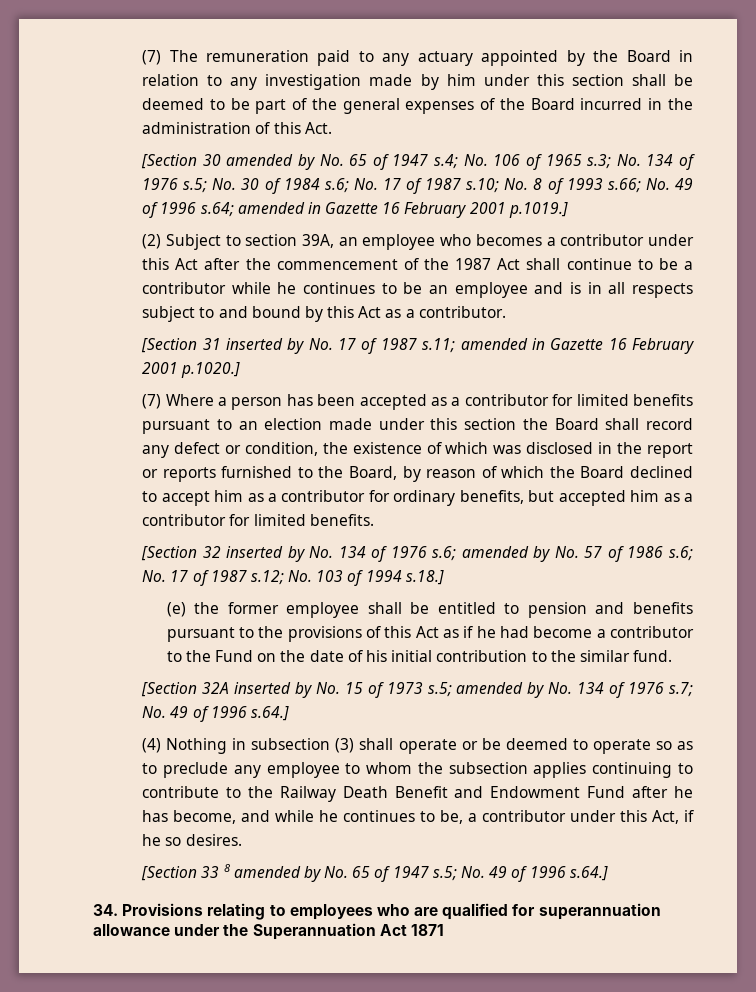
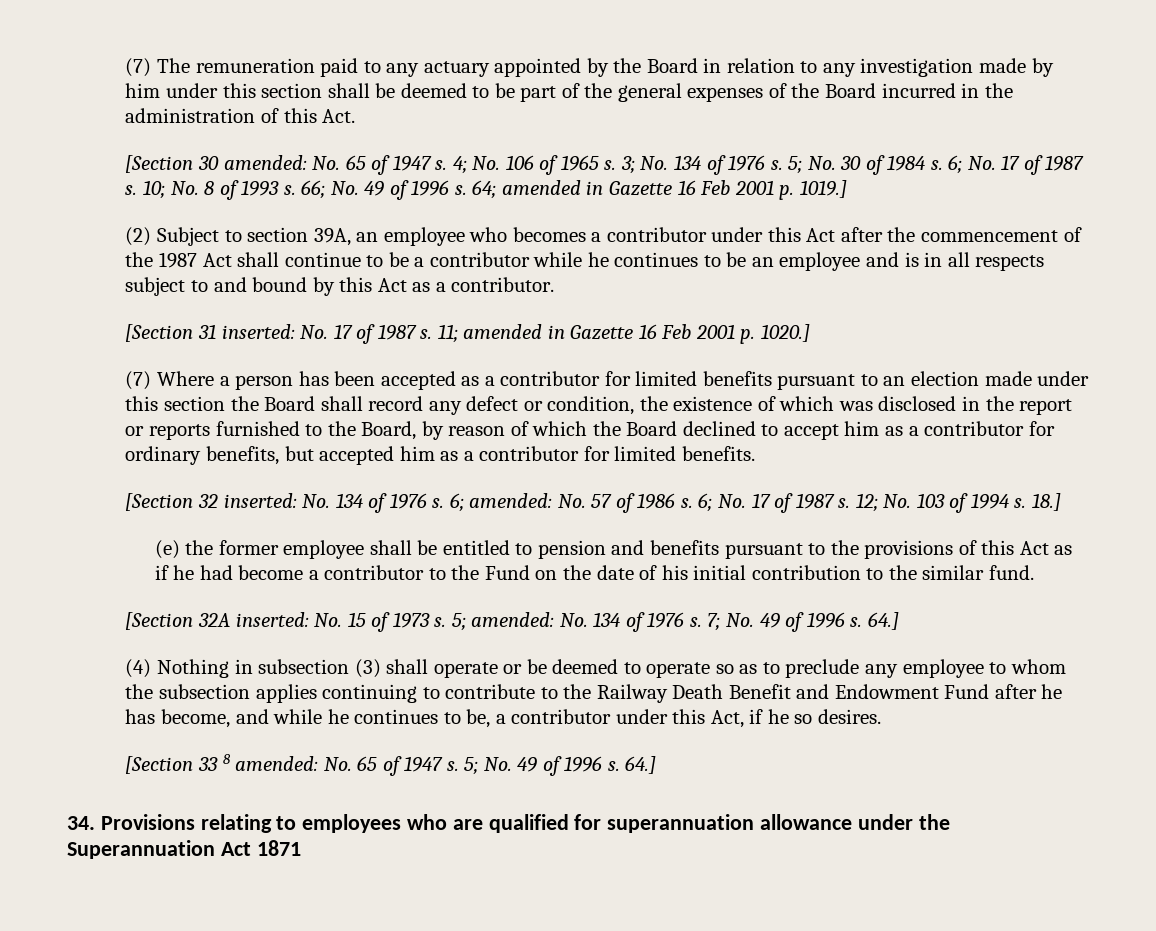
[226,154,459,170] amended by No. 65 of 1947 s.4; -> [223,155,467,175] amended: No. 65 of 1947 s. 4;
[587,154,695,170] [142,178,208,193] s.3; No. 134 of 1976 s.5; -> [604,155,803,175] s. 3; No. 134 of 1976 s. 5;
[324,178,500,194] s.6; No. 17 of 1987 s.10; -> [930,155,1085,175] [125,180,165,199] s. 6; No. 17 of 1987 s. 10;
[607,178,693,193] [142,202,568,218] s.66; No. 49 of 1996 s.64; amended in Gazette 16 February 2001 p.1019.] -> [283,180,847,200] s. 66; No. 49 of 1996 s. 64; amended in Gazette 16 Feb 2001 p. 1019.]
[225,338,695,354] [142,362,241,378] inserted by No. 17 of 1987 s.11; amended in Gazette 16 February 2001 p.1020.] -> [221,324,810,344] inserted: No. 17 of 1987 s. 11; amended in Gazette 16 Feb 2001 p. 1020.]
[226,546,551,562] inserted by No. 134 of 1976 s.6; amended by -> [223,493,553,513] inserted: No. 134 of 1976 s. 6; amended:
[669,546,694,561] [142,570,284,586] s.6; No. 17 of 1987 s.12; -> [680,493,878,513] s. 6; No. 17 of 1987 s. 12;
[405,570,444,585] s.18.] -> [1014,493,1061,511] s. 18.]
[233,682,312,698] inserted by -> [235,612,309,627] inserted:
[427,682,693,698] [142,706,289,722] s.5; amended by No. 134 of 1976 s.7; No. 49 of 1996 s.64.] -> [434,612,899,632] s. 5; amended: No. 134 of 1976 s. 7; No. 49 of 1996 s. 64.]
[233,866,608,882] amended by No. 65 of 1947 s.5; No. 49 of 1996 s.64.] -> [235,756,657,776] amended: No. 65 of 1947 s. 5; No. 49 of 1996 s. 64.]

